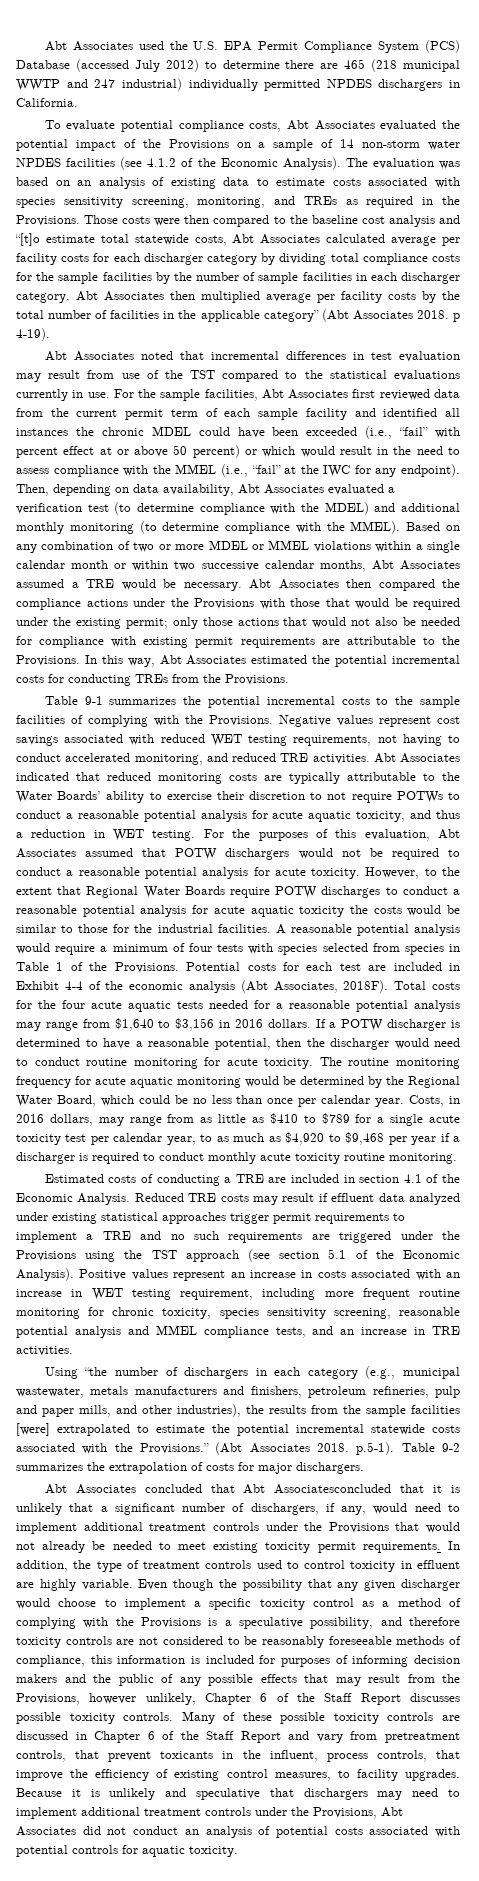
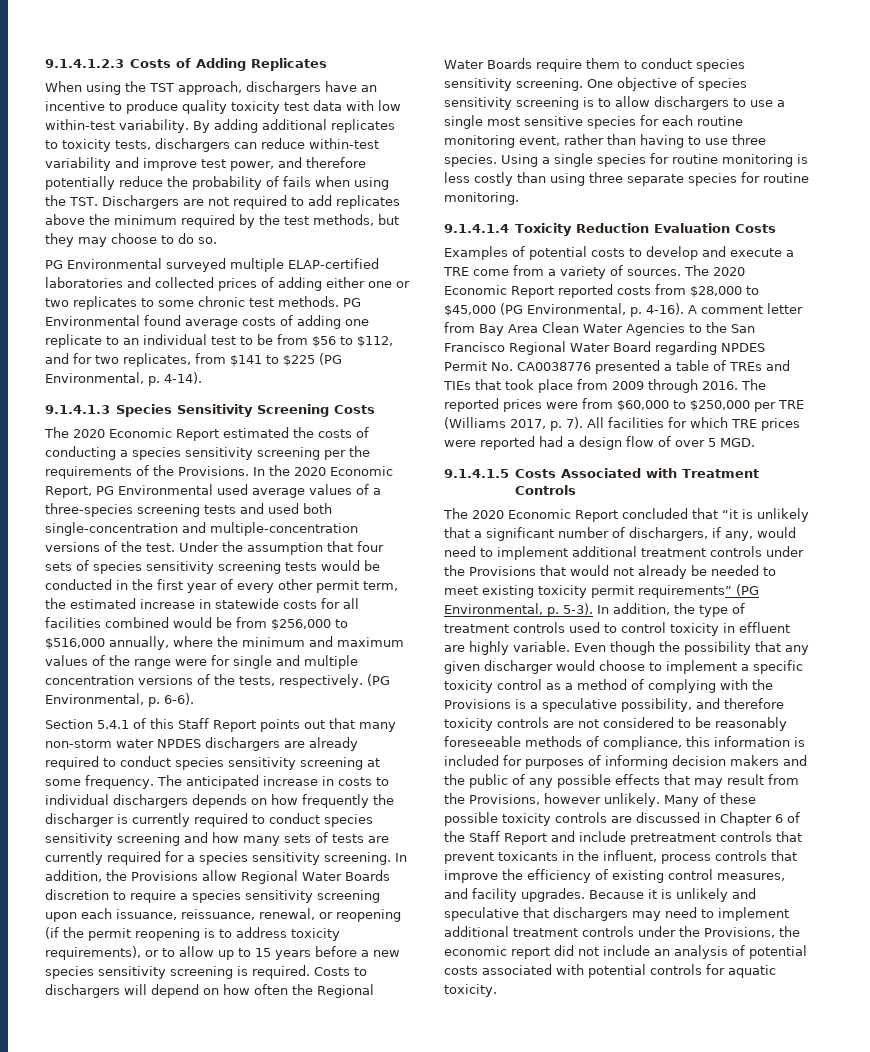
[44,40,460,53] [16,59,460,72] [16,78,460,91] [16,98,78,107] [44,120,460,132] [16,139,461,151] [16,157,461,170] [16,177,460,189] [16,196,460,208] [16,215,460,227] [15,233,461,246] [16,253,460,265] [16,272,460,284] [16,291,460,303] [16,309,460,322] [16,328,50,341] [44,351,460,362] [16,370,461,382] [16,389,460,401] [16,408,461,420] [16,426,460,439] [16,445,460,458] [16,464,460,477] [16,484,395,496] [16,502,461,515] [16,521,460,534] [16,540,460,553] [16,560,460,572] [16,579,460,591] [16,598,460,610] [16,617,461,629] [16,636,460,648] [16,655,461,667] [16,674,289,686] [44,696,461,708] [16,715,460,727] [16,734,461,746] [16,753,460,765] [16,772,460,784] [16,791,461,803] [16,810,460,822] [16,829,461,841] [16,848,460,860] [16,867,461,879] [16,886,460,898] [16,905,460,917] [16,924,461,936] [16,943,461,955] [16,962,461,973] [16,980,461,993] [16,1000,460,1012] [16,1018,461,1031] [16,1038,460,1050] [16,1057,460,1069] [16,1076,460,1088] [16,1095,460,1107] [16,1113,460,1126] [16,1132,460,1145] [16,1152,457,1164] [44,1174,461,1186] [16,1193,460,1205] [16,1212,405,1224] [16,1231,460,1243] [16,1249,460,1262] [16,1268,460,1281] [16,1288,460,1300] [16,1307,460,1319] [16,1325,460,1338] [16,1346,73,1356] [44,1366,461,1379] [16,1386,460,1398] [16,1404,460,1417] [16,1423,460,1436] [16,1442,460,1455] [16,1462,364,1474] [44,1484,443,1494] Abt Associates used the U.S. EPA Permit Compliance System (PCS) Database (accessed July 2012) to determine there are 465 (218 municipal WWTP and 247 industrial) individually permitted NPDES dischargers in California. // To evaluate potential compliance costs, Abt Associates evaluated the potential impact of the Provisions on a sample of 14 non-storm water NPDES facilities (see 4.1.2 of the Economic Analysis). The evaluation was based on an analysis of existing data to estimate costs associated with species sensitivity screening, monitoring, and TREs as required in the Provisions. Those costs were then compared to the baseline cost analysis and “[t]o estimate total statewide costs, Abt Associates calculated average per facility costs for each discharger category by dividing total compliance costs for the sample facilities by the number of sample facilities in each discharger category. Abt Associates then multiplied average per facility costs by the total number of facilities in the applicable category” (Abt Associates 2018. p 4-19). // Abt Associates noted that incremental differences in test evaluation may result from use of the TST compared to the statistical evaluations currently in use. For the sample facilities, Abt Associates first reviewed data from the current permit term of each sample facility and identified all instances the chronic MDEL could have been exceeded (i.e., “fail” with percent effect at or above 50 percent) or which would result in the need to assess compliance with the MMEL (i.e., “fail” at the IWC for any endpoint). Then, depending on data availability, Abt Associates evaluated a verification test (to determine compliance with the MDEL) and additional monthly monitoring (to determine compliance with the MMEL). Based on any combination of two or more MDEL or MMEL violations within a single calendar month or within two successive calendar months, Abt Associates assumed a TRE would be necessary. Abt Associates then compared the compliance actions under the Provisions with those that would be required under the existing permit; only those actions that would not also be needed for compliance with existing permit requirements are attributable to the Provisions. In this way, Abt Associates estimated the potential incremental costs for conducting TREs from the Provisions. // Table 9-1 summarizes the potential incremental costs to the sample facilities of complying with the Provisions. Negative values represent cost savings associated with reduced WET testing requirements, not having to conduct accelerated monitoring, and reduced TRE activities. Abt Associates indicated that reduced monitoring costs are typically attributable to the Water Boards’ ability to exercise their discretion to not require POTWs to conduct a reasonable potential analysis for acute aquatic toxicity, and thus a reduction in WET testing. For the purposes of this evaluation, Abt Associates assumed that POTW dischargers would not be required to conduct a reasonable potential analysis for acute toxicity. However, to the extent that Regional Water Boards require POTW discharges to conduct a reasonable potential analysis for acute aquatic toxicity the costs would be similar to those for the industrial facilities. A reasonable potential analysis would require a minimum of four tests with species selected from species in Table 1 of the Provisions. Potential costs for each test are included in Exhibit 4-4 of the economic analysis (Abt Associates, 2018F). Total costs for the four acute aquatic tests needed for a reasonable potential analysis may range from $1,640 to $3,156 in 2016 dollars. If a POTW discharger is determined to have a reasonable potential, then the discharger would need to conduct routine monitoring for acute toxicity. The routine monitoring frequency for acute aquatic monitoring would be determined by the Regional Water Board, which could be no less than once per calendar year. Costs, in 2016 dollars, may range from as little as $410 to $789 for a single acute toxicity test per calendar year, to as much as $4,920 to $9,468 per year if a discharger is required to conduct monthly acute toxicity routine monitoring. // Estimated costs of conducting a TRE are included in section 4.1 of the Economic Analysis. Reduced TRE costs may result if effluent data analyzed under existing statistical approaches trigger permit requirements to implement a TRE and no such requirements are triggered under the Provisions using the TST approach (see section 5.1 of the Economic Analysis). Positive values represent an increase in costs associated with an increase in WET testing requirement, including more frequent routine monitoring for chronic toxicity, species sensitivity screening, reasonable potential analysis and MMEL compliance tests, and an increase in TRE activities. // Using “the number of dischargers in each category (e.g., municipal wastewater, metals manufacturers and finishers, petroleum refineries, pulp and paper mills, and other industries), the results from the sample facilities [were] extrapolated to estimate the potential incremental statewide costs associated with the Provisions.” (Abt Associates 2018. p.5-1). Table 9-2 summarizes the extrapolation of costs for major dischargers. // Abt Associates concluded that Abt Associatesconcluded that it -> [45,58,328,71] [45,81,377,95] [45,100,401,114] [45,119,395,133] [45,138,379,152] [45,157,366,171] [45,176,389,190] [45,195,400,209] [45,214,399,228] [45,233,217,247] [45,258,379,272] [45,277,410,291] [45,296,361,310] [45,315,369,329] [45,334,393,348] [45,353,342,367] [45,372,202,386] [45,404,376,417] [44,427,369,441] [45,446,370,460] [45,465,393,479] [45,484,381,498] [45,503,332,517] [45,522,358,536] [45,541,384,555] [45,560,380,574] [45,579,398,593] [45,598,359,609] [45,617,348,630] [45,636,404,650] [45,655,358,669] [45,674,390,688] [45,693,194,707] [45,718,396,732] [45,737,358,751] [45,756,380,770] [45,775,389,789] [45,794,394,808] [45,813,373,827] [45,832,389,846] [45,851,407,865] [45,870,390,884] [45,889,380,903] [45,908,401,922] [45,927,340,941] [45,946,400,960] [45,965,367,979] [45,984,374,998] [444,58,745,72] [444,77,747,91] [444,96,785,110] [444,115,743,129] [444,134,766,148] [444,153,808,167] [444,172,809,186] [444,192,519,205] [444,223,777,236] [444,246,794,260] [443,265,745,279] [444,284,759,298] [444,303,803,317] [444,322,755,336] [444,341,765,355] [444,360,790,374] [443,379,766,393] [444,398,804,412] [444,417,800,431] [444,436,755,450] [444,468,760,478] [515,485,577,495] [443,508,738,522] 9.1.4.1.2.3 Costs of Adding Replicates // When using the TST approach, dischargers have an incentive to produce quality toxicity test data with low within-test variability. By adding additional replicates to toxicity tests, dischargers can reduce within-test variability and improve test power, and therefore potentially reduce the probability of fails when using the TST. Dischargers are not required to add replicates above the minimum required by the test methods, but they may choose to do so. // PG Environmental surveyed multiple ELAP-certified laboratories and collected prices of adding either one or two replicates to some chronic test methods. PG Environmental found average costs of adding one replicate to an individual test to be from $56 to $112, and for two replicates, from $141 to $225 (PG Environmental, p. 4-14). // 9.1.4.1.3 Species Sensitivity Screening Costs // The 2020 Economic Report estimated the costs of conducting a species sensitivity screening per the requirements of the Provisions. In the 2020 Economic Report, PG Environmental used average values of a three-species screening tests and used both single-concentration and multiple-concentration versions of the test. Under the assumption that four sets of species sensitivity screening tests would be conducted in the first year of every other permit term, the estimated increase in statewide costs for all facilities combined would be from $256,000 to $516,000 annually, where the minimum and maximum values of the range were for single and multiple concentration versions of the tests, respectively. (PG Environmental, p. 6-6). // Section 5.4.1 of this Staff Report points out that many non-storm water NPDES dischargers are already required to conduct species sensitivity screening at some frequency. The anticipated increase in costs to individual dischargers depends on how frequently the discharger is currently required to conduct species sensitivity screening and how many sets of tests are currently required for a species sensitivity screening. In addition, the Provisions allow Regional Water Boards discretion to require a species sensitivity screening upon each issuance, reissuance, renewal, or reopening (if the permit reopening is to address toxicity requirements), or to allow up to 15 years before a new species sensitivity screening is required. Costs to dischargers will depend on how often the Regional Water Boards require them to conduct species sensitivity screening. One objective of species sensitivity screening is to allow dischargers to use a single most sensitive species for each routine monitoring event, rather than having to use three species. Using a single species for routine monitoring is less costly than using three separate species for routine monitoring. // 9.1.4.1.4 Toxicity Reduction Evaluation Costs // Examples of potential costs to develop and execute a TRE come from a variety of sources. The 2020 Economic Report reported costs from $28,000 to $45,000 (PG Environmental, p. 4-16). A comment letter from Bay Area Clean Water Agencies to the San Francisco Regional Water Board regarding NPDES Permit No. CA0038776 presented a table of TREs and TIEs that took place from 2009 through 2016. The reported prices were from $60,000 to $250,000 per TRE (Williams 2017, p. 7). All facilities for which TRE prices were reported had a design flow of over 5 MGD. // 9.1.4.1.5 Costs Associated with Treatment Controls // The 2020 Economic Report concluded that “it
[362,1542,441,1553] requirements. -> [638,584,759,598] [444,603,593,617] requirements” (PG Environmental, p. 5-3).
[145,1693,460,1705] [16,1712,174,1724] unlikely, Chapter 6 of the Staff Report discusses possible toxicity controls. -> [604,793,660,807] unlikely.
[316,1731,460,1743] [16,1750,66,1762] vary from pretreatment controls, -> [579,831,772,845] include pretreatment controls
[376,1750,427,1762] controls, -> [715,850,767,861] controls
[337,1770,350,1778] to -> [444,888,468,899] and
[381,1807,403,1817] [16,1826,76,1836] Abt Associates -> [779,926,800,937] [444,946,550,959] the economic report
[133,1826,179,1835] conduct -> [603,945,650,956] include

